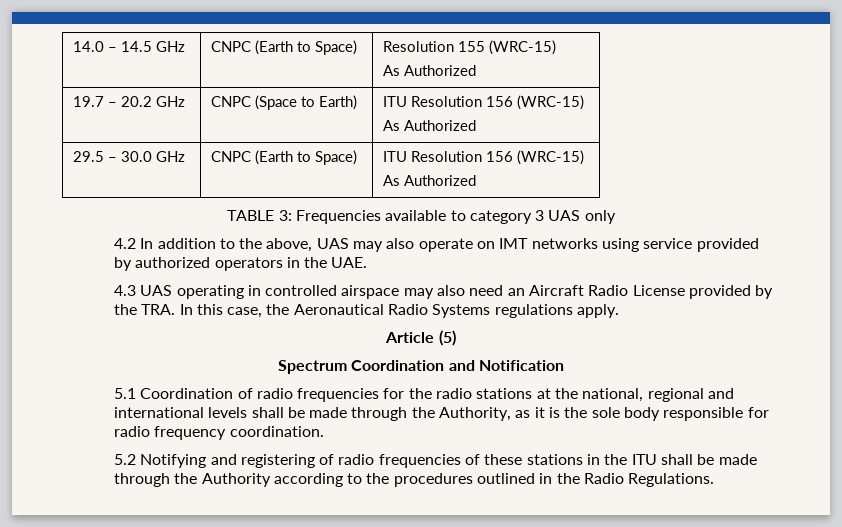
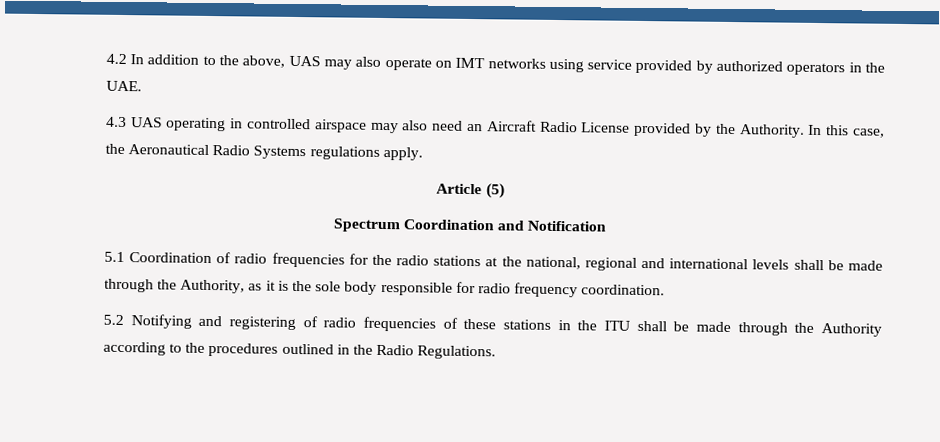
[73,41,186,52] [211,40,358,55] [383,40,557,55] [383,65,477,76] [73,96,186,107] [211,95,358,110] [383,95,585,110] [383,120,477,131] [73,151,186,162] [211,150,358,165] [383,150,585,165] [383,175,477,186] [227,210,616,224] 14.0 – 14.5 GHz | CNPC (Earth to Space) | Resolution 155 (WRC-15) // As Authorized // 19.7 – 20.2 GHz | CNPC (Space to Earth) | ITU Resolution 156 (WRC-15) // As Authorized // 29.5 – 30.0 GHz | CNPC (Earth to Space) | ITU Resolution 156 (WRC-15) // As Authorized // TABLE 3: Frequencies available to category 3 UAS only // -> (105, 59) none
[141,304,176,315] TRA. -> [738,124,805,138] Authority.

